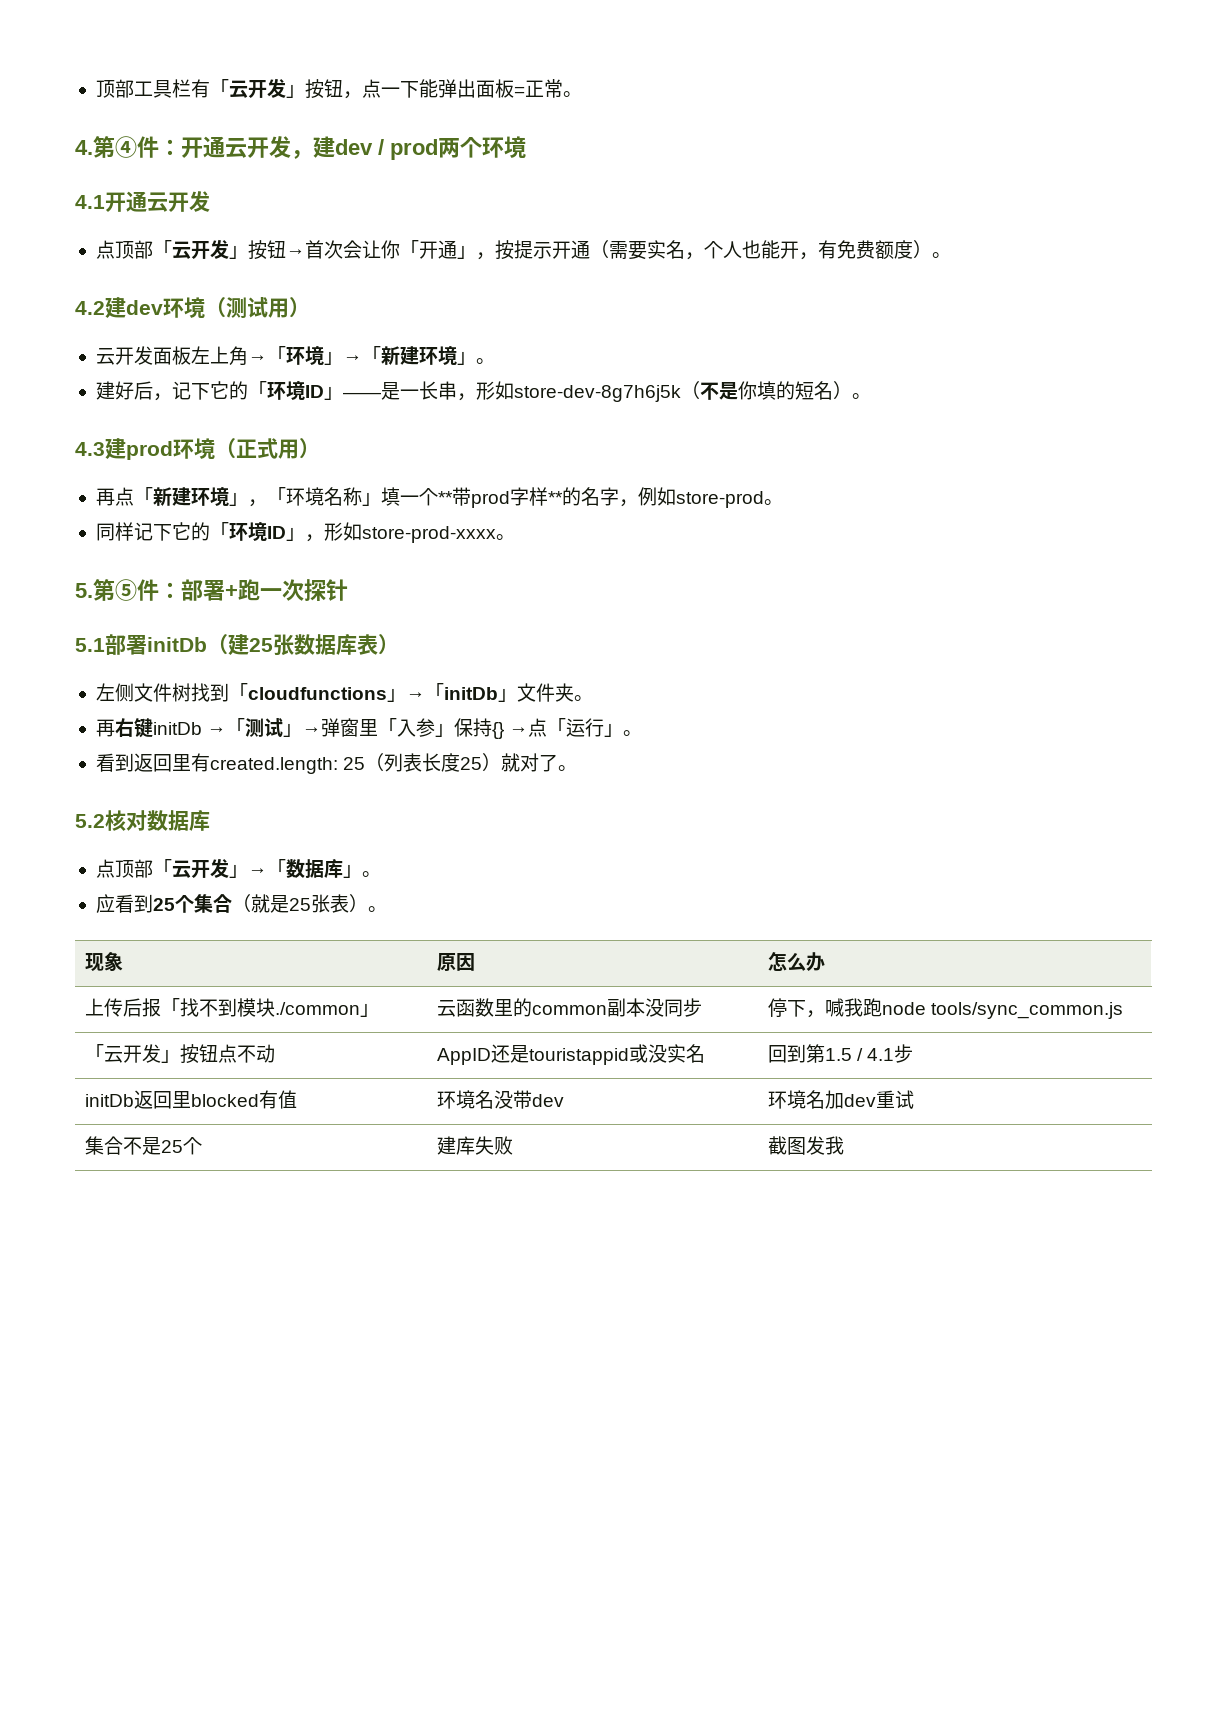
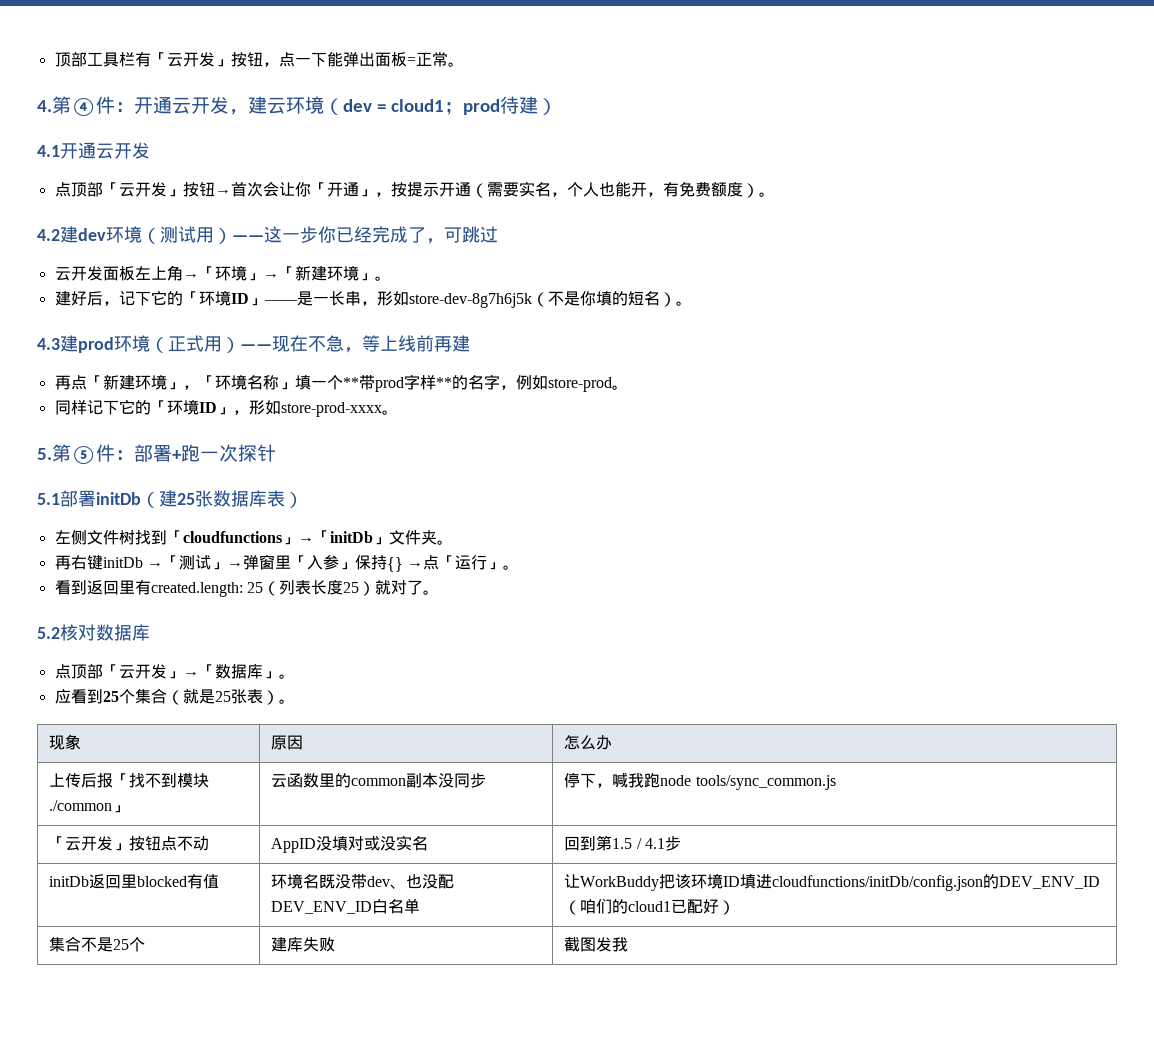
[335,136,526,160] dev / prod两个环境 -> [267,96,557,115] 云环境（dev = cloud1；prod待建）
(310, 307) none -> [232,226,498,244] ——这一步你已经完成了，可跳过
(320, 448) none -> [240,335,470,353] ——现在不急，等上线前再建
[490,1044,629,1065] 还是touristappid -> [316,836,365,851] 没填对
(494, 1099) none -> [319,874,336,889] 既
[767,1090,914,1109] | 环境名加dev重试 -> [390,874,455,889] [271,898,421,914] [564,873,1101,891] [564,899,736,915] 、也没配DEV_ENV_ID白名单 | 让WorkBuddy把该环境ID填进cloudfunctions/initDb/config.json的DEV_ENV_ID（咱们的cloud1已配好）

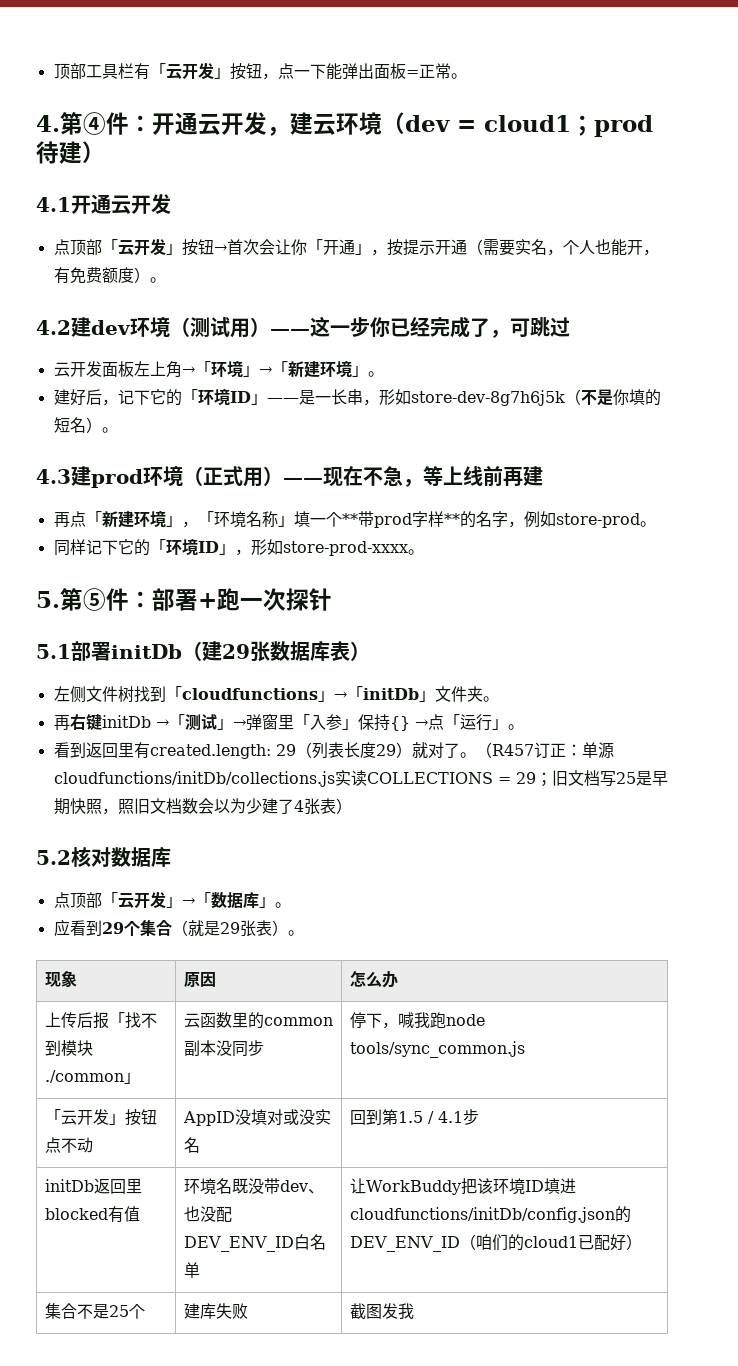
[177,493,195,505] 25 -> [222,644,250,659] 29
[246,582,263,593] 25 -> [275,744,296,756] 29
[342,582,359,593] 25 -> [375,744,396,756] 29
(439, 592) none -> [475,742,614,759] [53,770,668,787] [53,798,352,815] （R457订正：单源cloudfunctions/initDb/collections.js实读COLLECTIONS = 29；旧文档写25是早期快照，照旧文档数会以为少建了4张表）
[102,691,119,702] 25 -> [101,922,124,934] 29
[214,691,231,702] 25 -> [219,922,240,934] 29

